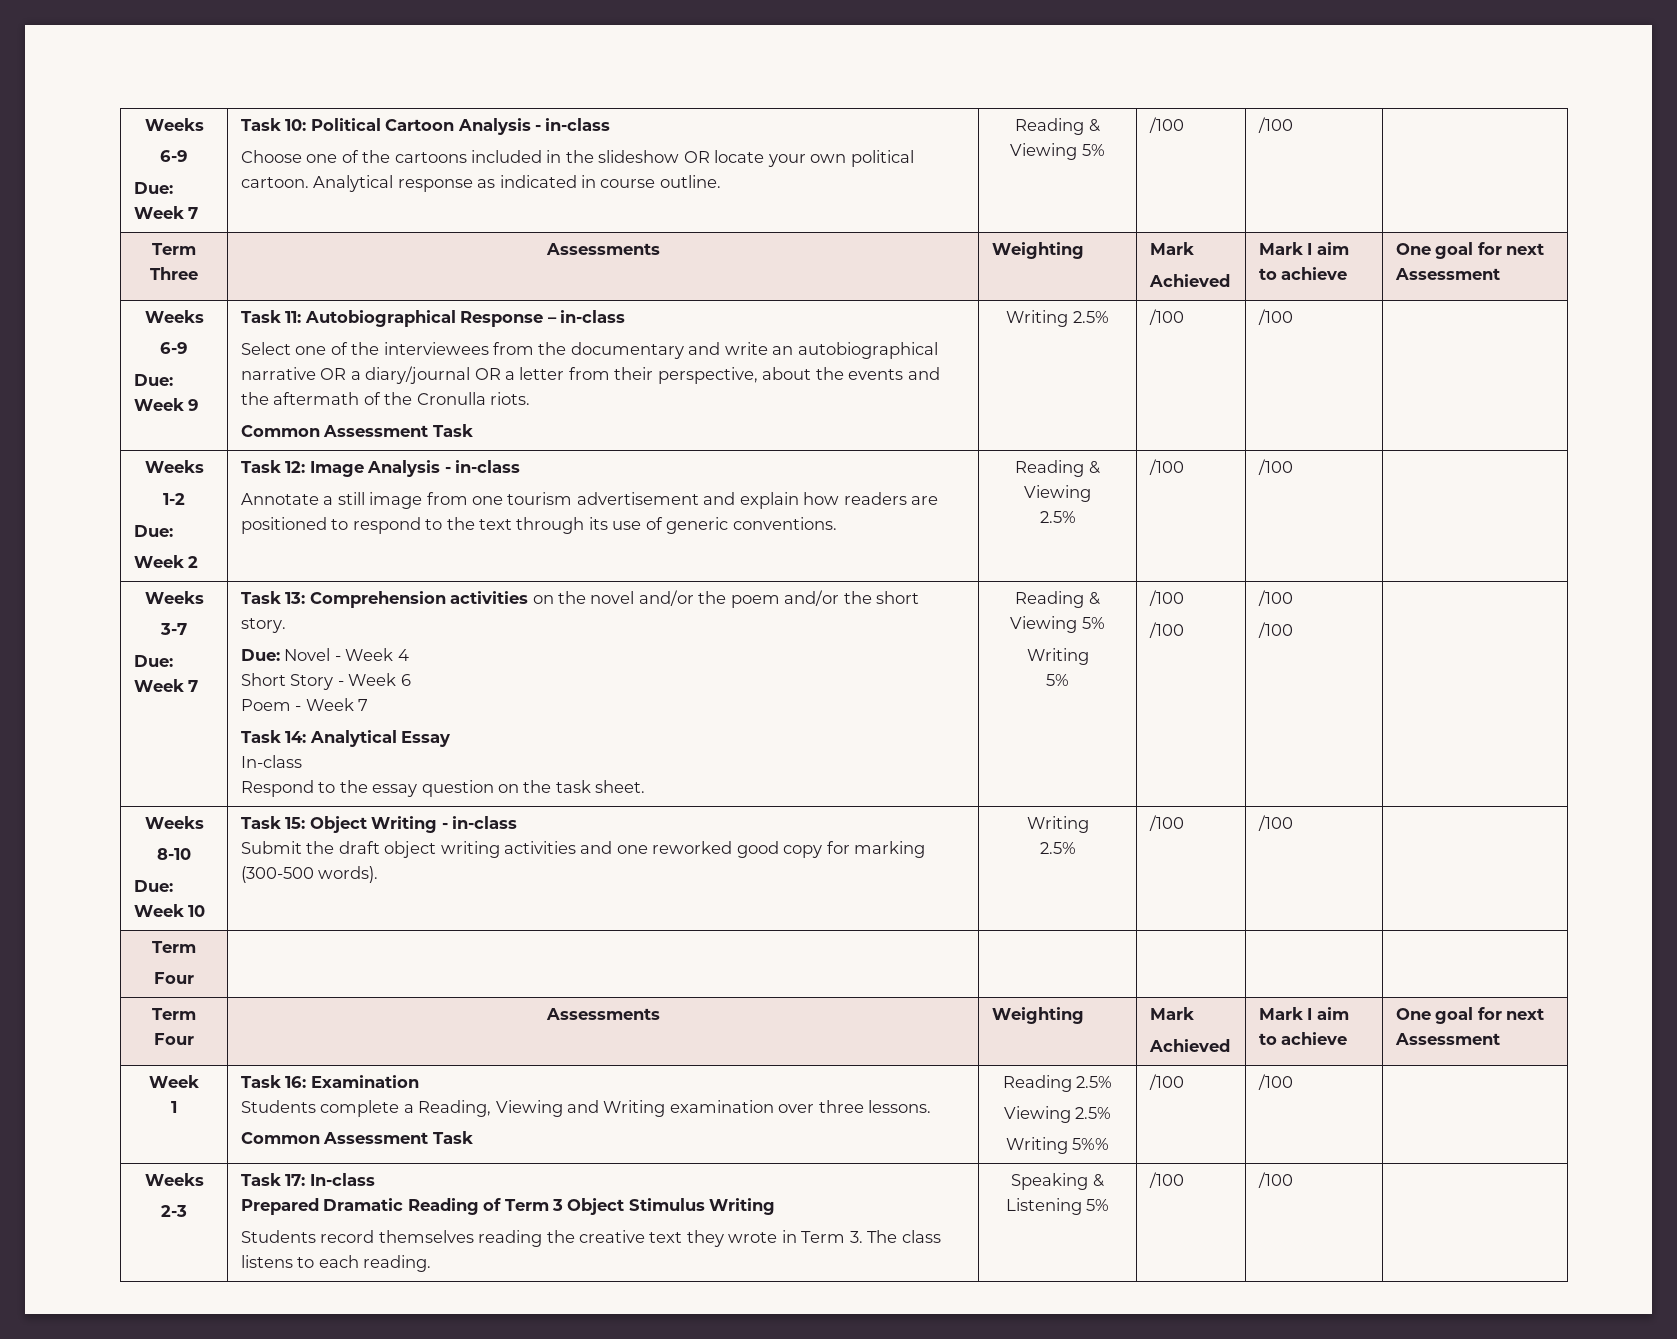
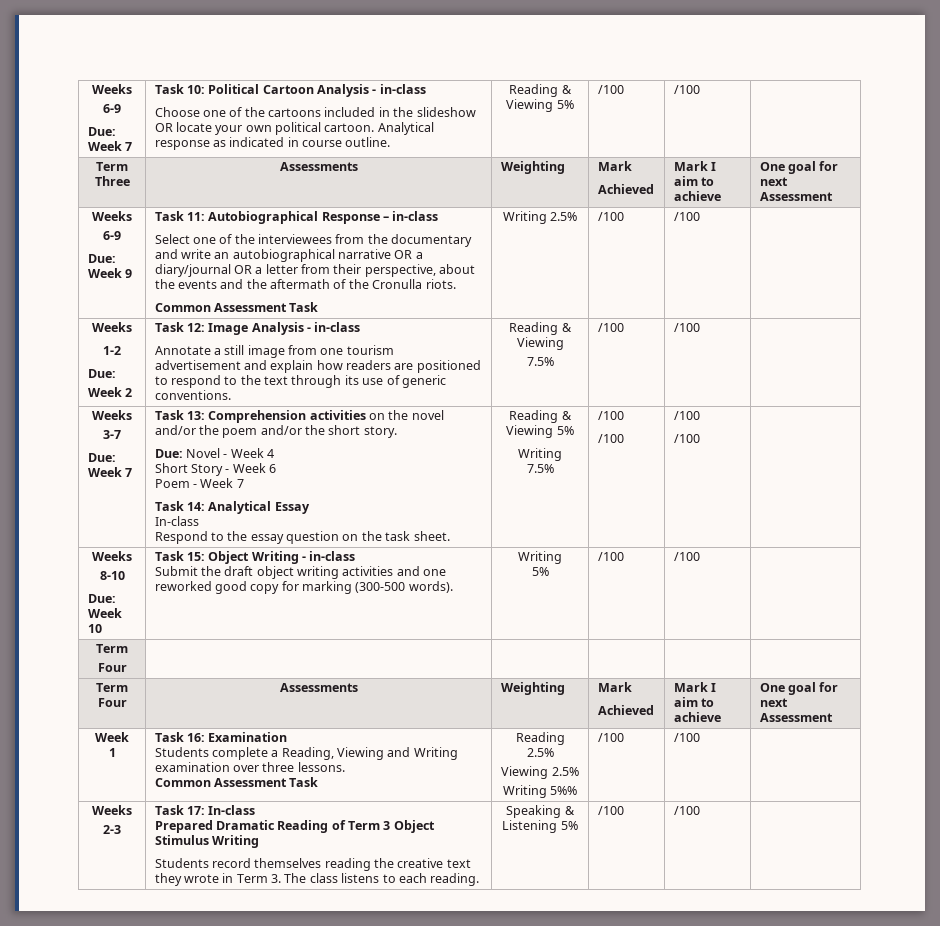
[1039,511,1076,523] 2.5% -> [526,357,554,366] 7.5%
[1046,674,1069,686] 5% -> [526,464,554,473] 7.5%
[1039,842,1076,854] 2.5% -> [531,567,549,576] 5%

